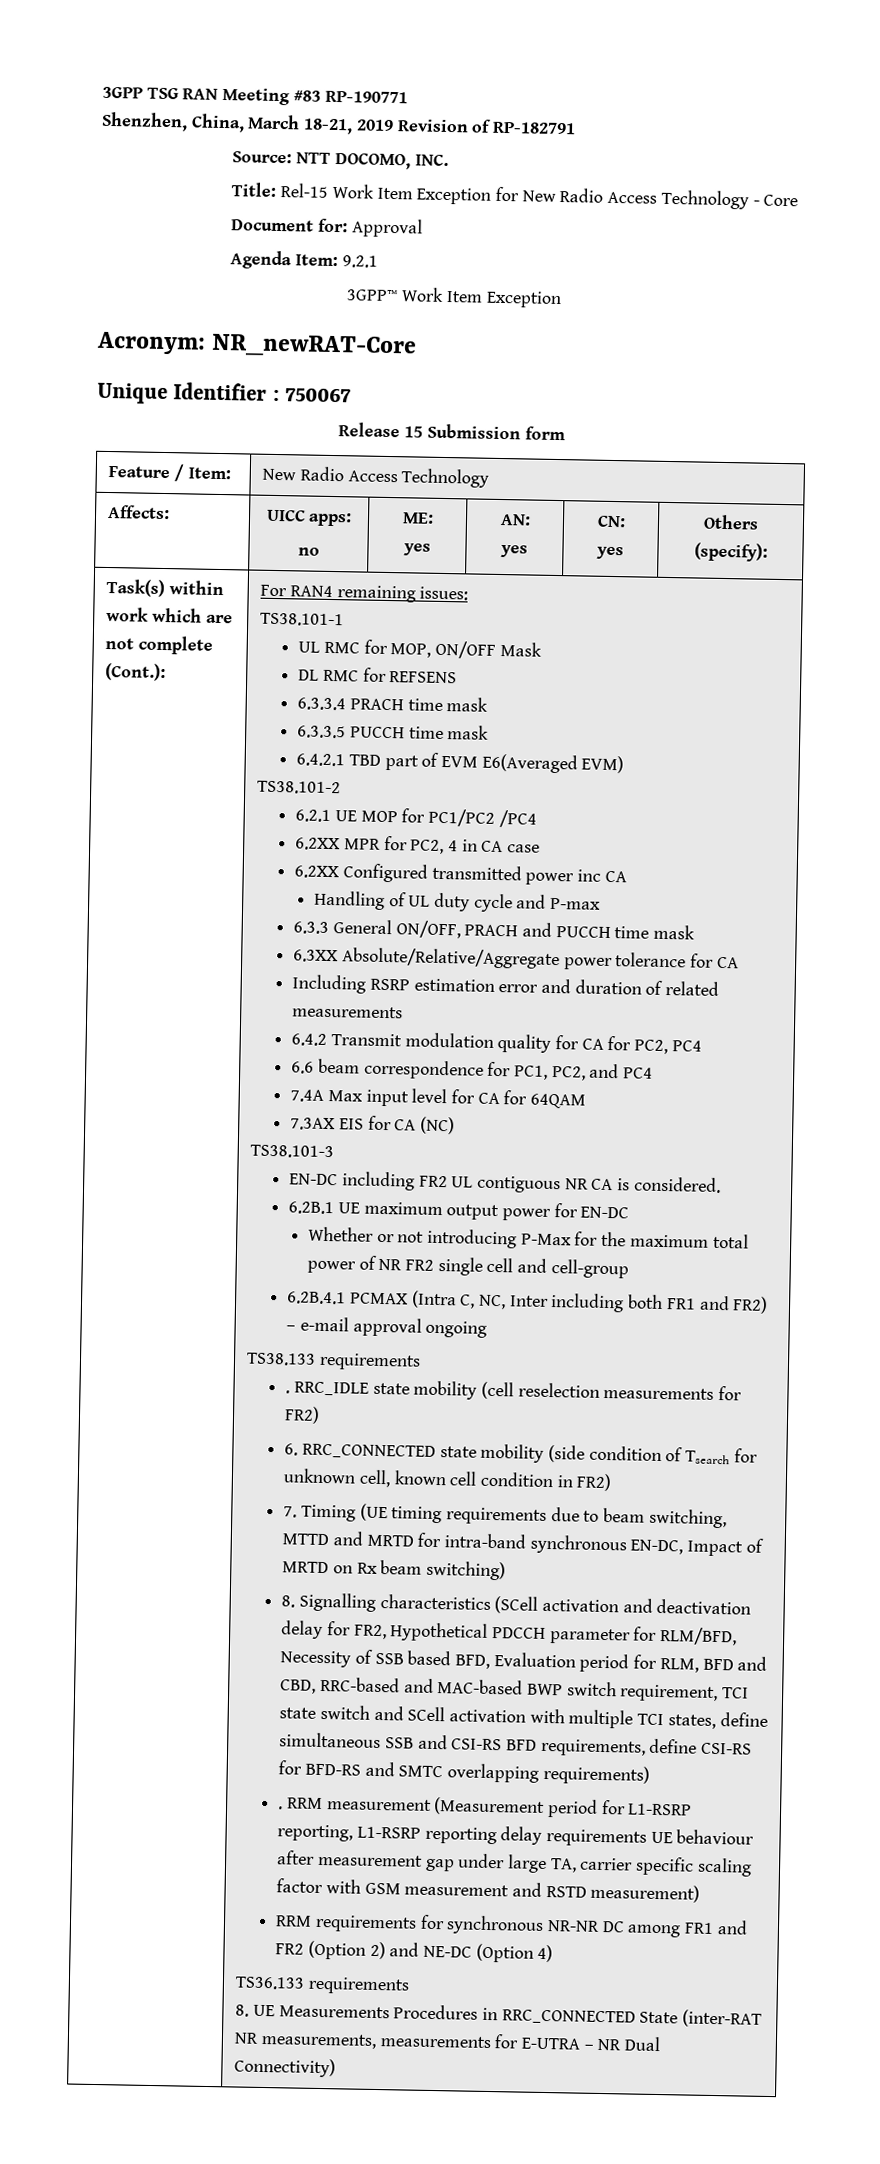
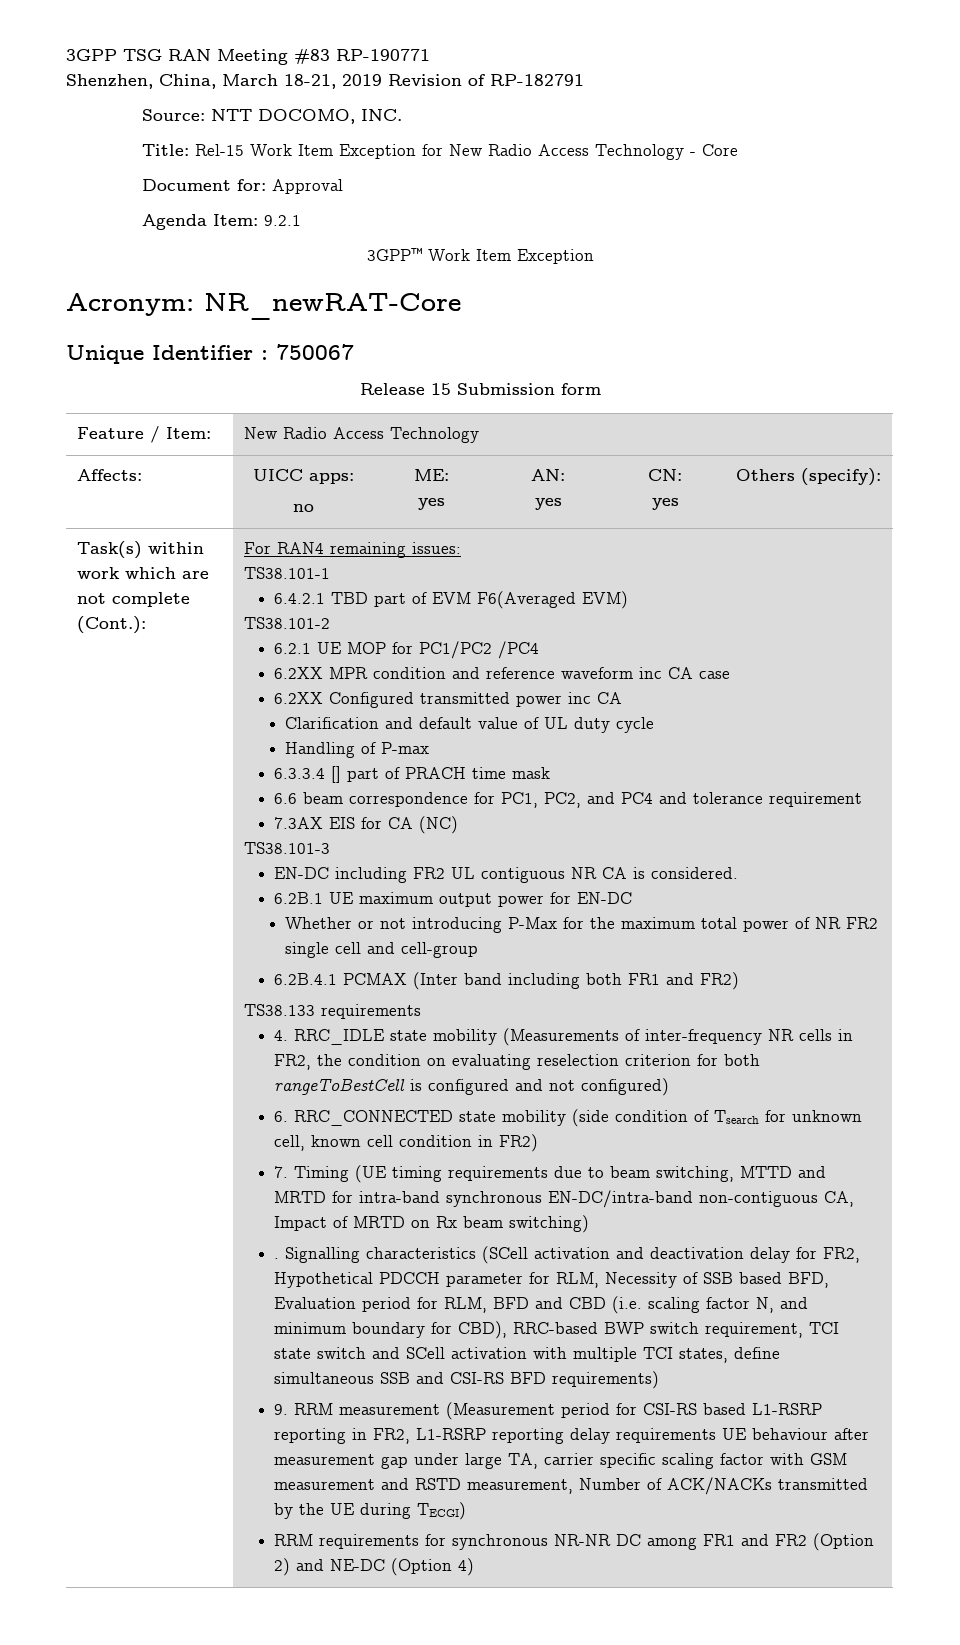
[298,639,542,659] [298,667,458,684] [297,697,489,712] [297,725,490,740] // UL RMC for MOP, ON/OFF Mask // DL RMC for REFSENS // 6.3.3.4 PRACH time mask // 6.3.3.5 PUCCH time mask -> (331, 573) none
[481,753,578,774] E6(Averaged -> [476,591,576,609] F6(Averaged
[383,835,478,855] for PC2, 4 in -> [372,667,662,679] condition and reference waveform inc
[313,890,385,910] Handling -> [285,717,519,729] Clarification and default value
[516,894,547,909] and -> [285,742,377,758] // Handling of
[293,919,696,940] [293,947,739,971] [292,974,720,996] [292,1005,404,1019] [291,1032,702,1055] 6.3.3 General ON/OFF, PRACH and PUCCH time mask // 6.3XX Absolute/Relative/Aggregate power tolerance for CA // Including RSRP estimation error and duration of related measurements // 6.4.2 Transmit modulation quality for CA for PC2, PC4 -> [273,766,550,783] 6.3.3.4 [] part of PRACH time mask
[290,1088,587,1109] // 7.4A Max input level for CA for 64QAM -> [658,792,862,807] and tolerance requirement
[410,1290,549,1310] (Intra C, NC, Inter -> [412,972,502,990] (Inter band
[286,1316,488,1338] – e-mail approval ongoing -> (739, 981) none
[285,1390,291,1394] . -> [273,1030,288,1041] 4.
[480,1381,743,1401] [284,1406,321,1424] (cell reselection measurements for FR2) -> [502,1028,853,1046] [273,1054,760,1070] [273,1078,669,1096] (Measurements of inter-frequency NR cells in FR2, the condition on evaluating reselection criterion for both rangeToBestCell is configured and not configured)
[630,1539,684,1555] EN-DC, -> [547,1190,854,1208] EN-DC/intra-band non-contiguous CA,
[281,1595,296,1608] 8. -> [273,1258,279,1259] .
[660,1627,738,1646] RLM/BFD, -> [555,1272,599,1288] RLM,
[280,1676,524,1695] CBD, RRC-based and MAC-based -> [568,1296,808,1314] [273,1321,598,1339] CBD (i.e. scaling factor N, and minimum boundary for CBD), RRC-based
[540,1738,753,1757] [278,1760,539,1783] requirements, define CSI-RS for BFD-RS and SMTC overlapping -> (546, 1378) none
[278,1806,284,1810] . -> [273,1404,288,1415] 9.
[627,1803,693,1816] [277,1824,354,1842] L1-RSRP reporting, -> [642,1403,822,1415] [273,1428,410,1444] CSI-RS based L1-RSRP reporting in FR2,
[590,1883,701,1903] measurement) -> [466,1477,868,1495] [273,1502,466,1520] measurement, Number of ACK/NACKs transmitted by the UE during TECGI)
[235,1976,410,1995] [235,2004,763,2028] [234,2032,662,2052] [234,2057,337,2078] // TS36.133 requirements // 8. UE Measurements Procedures in RRC_CONNECTED State (inter-RAT NR measurements, measurements for E-UTRA – NR Dual Connectivity) -> (474, 1567) none

